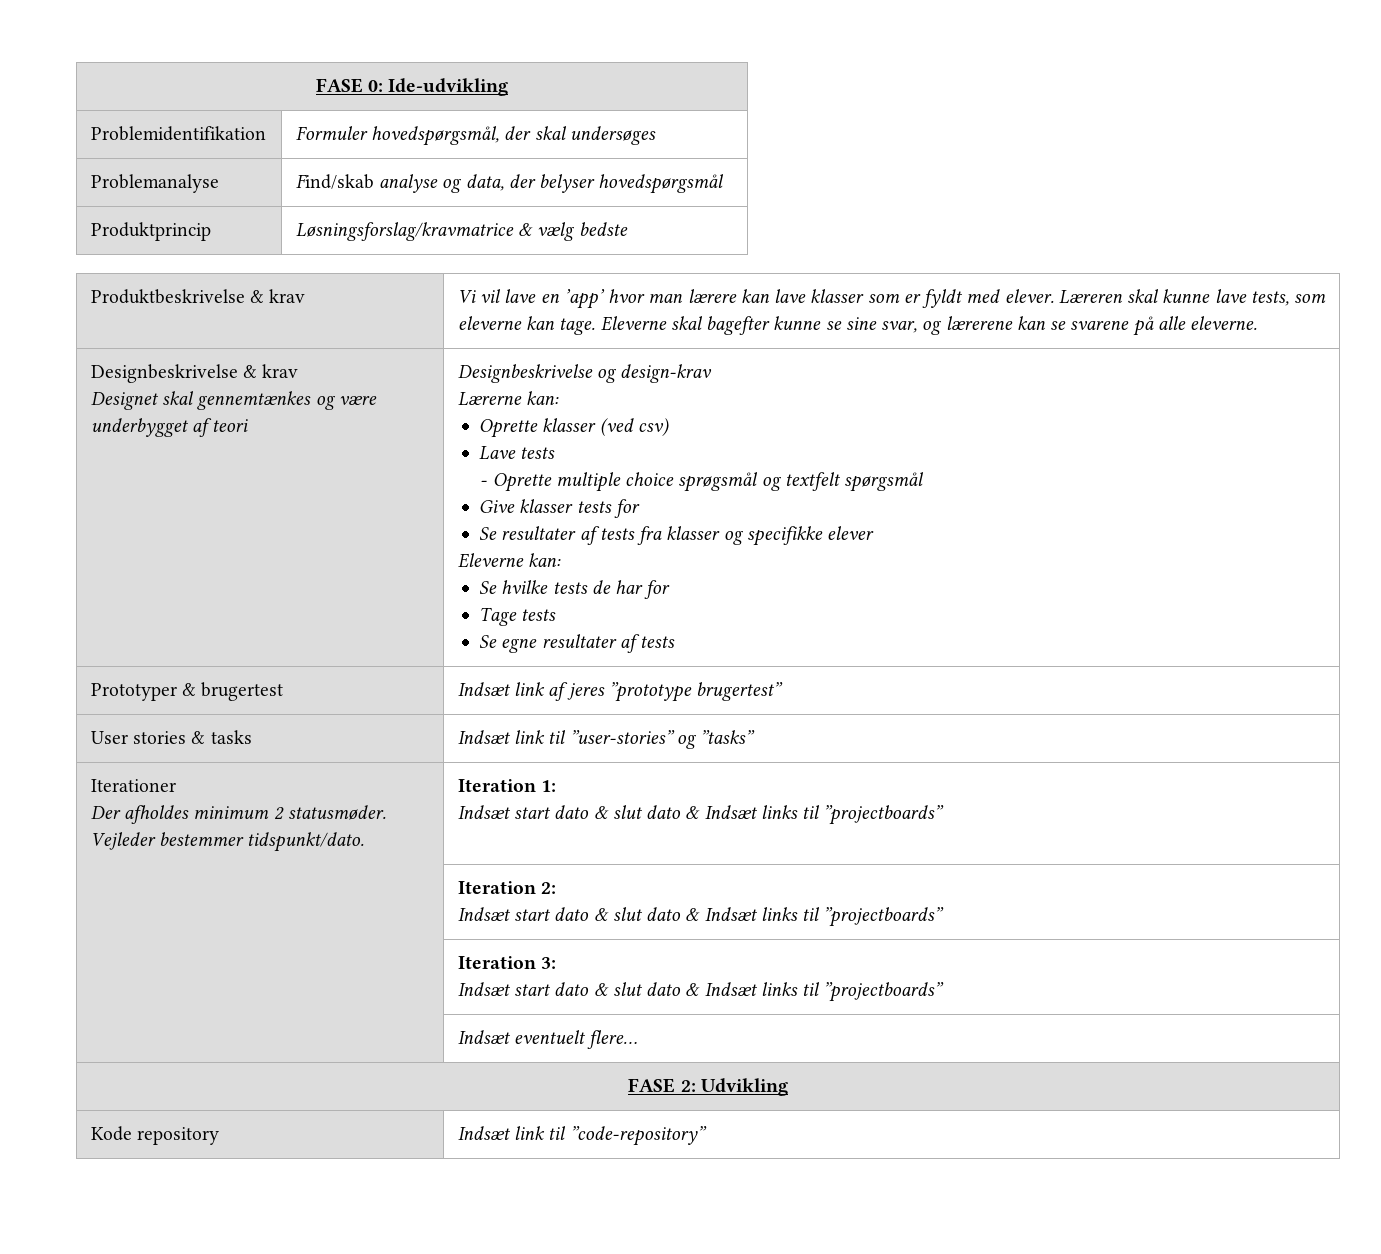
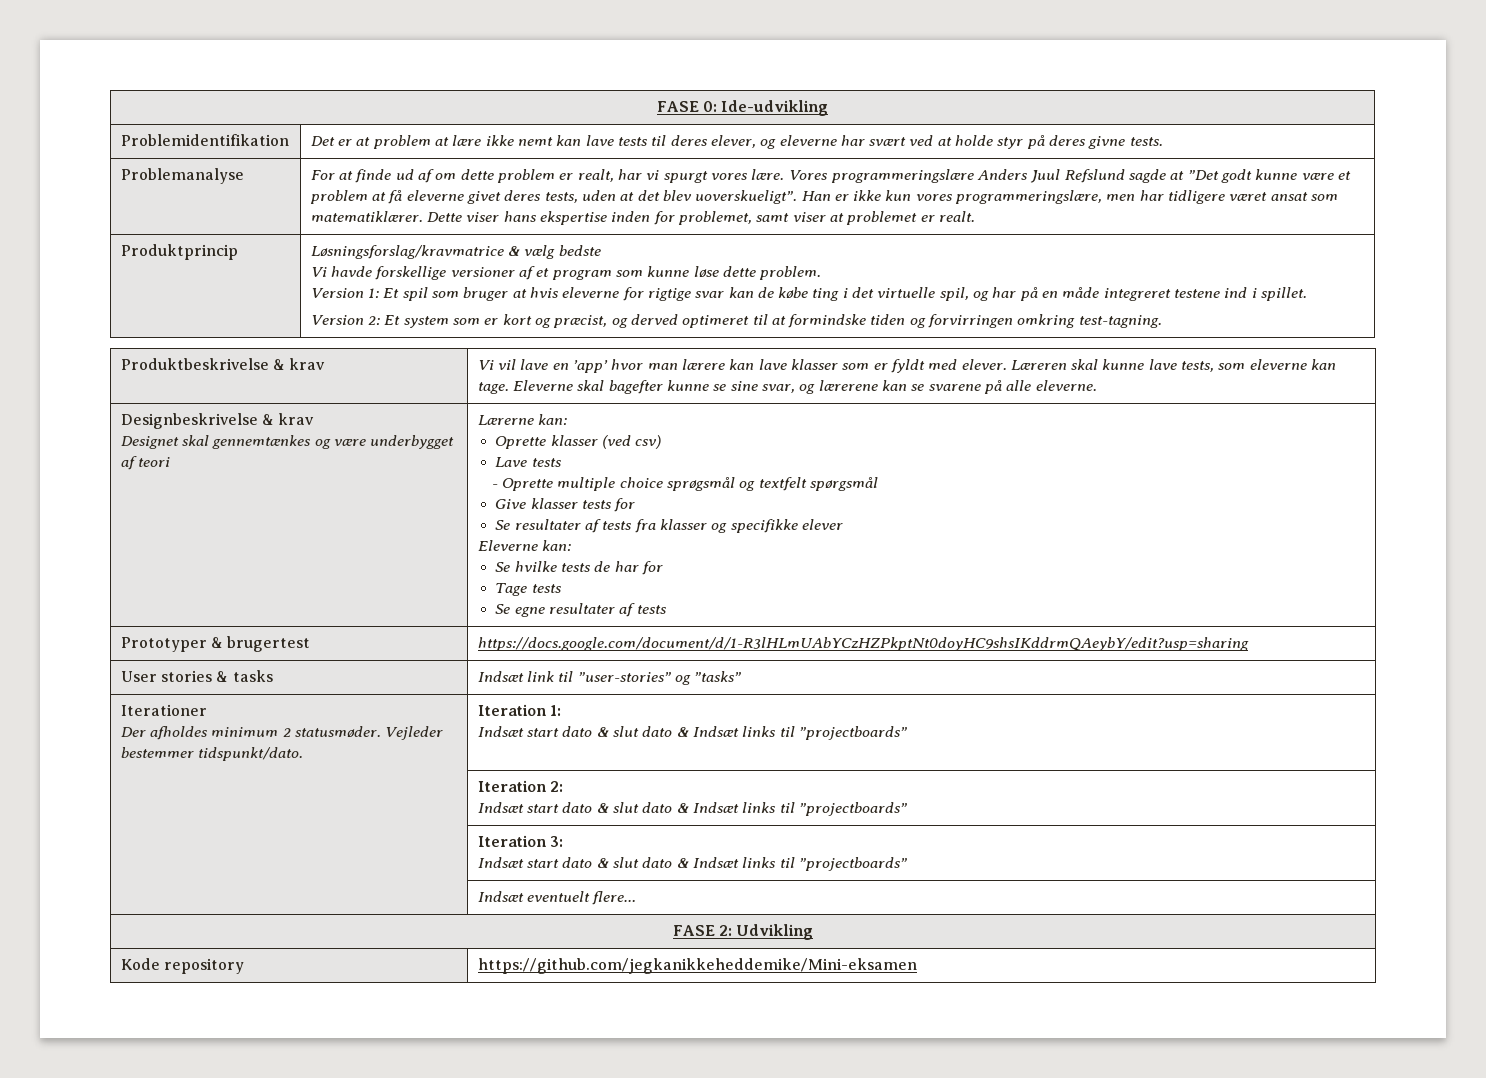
[295,126,656,146] [90,174,219,193] [295,174,725,194] Formuler hovedspørgsmål, der skal undersøges // Problemanalyse | Find/skab analyse og data, der belyser hovedspørgsmål -> [310,135,1163,149] [120,168,244,184] [310,169,1352,183] [309,190,1339,204] [310,211,975,225] Det er at problem at lære ikke nemt kan lave tests til deres elever, og eleverne har svært ved at holde styr på deres givne tests. // Problemanalyse | For at finde ud af om dette problem er realt, har vi spurgt vores lære. Vores programmeringslære Anders Juul Refslund sagde at ”Det godt kunne være et problem at få eleverne givet deres tests, uden at det blev uoverskueligt”. Han er ikke kun vores programmeringslære, men har tidligere været ansat som matematiklærer. Dette viser hans ekspertise inden for problemet, samt viser at problemet er realt.
(628, 229) none -> [310,266,822,280] [310,287,1307,301] [310,314,1162,328] // Vi havde forskellige versioner af et program som kunne løse dette problem. // Version 1: Et spil som bruger at hvis eleverne for rigtige svar kan de købe ting i det virtuelle spil, og har på en måde integreret testene ind i spillet. // Version 2: Et system som er kort og præcist, og derved optimeret til at formindske tiden og forvirringen omkring test-tagning.
[457,364,713,383] Designbeskrivelse og design-krav // -> (171, 462) none
[457,682,784,702] Indsæt link af jeres ”prototype brugertest” -> [477,637,1249,651] https://docs.google.com/document/d/1-R3lHLmUAbYCzHZPkptNt0doyHC9shsIKddrmQAeybY/edit?usp=sharing
[457,1126,707,1146] Indsæt link til ”code-repository” -> [477,958,917,974] https://github.com/jegkanikkeheddemike/Mini-eksamen

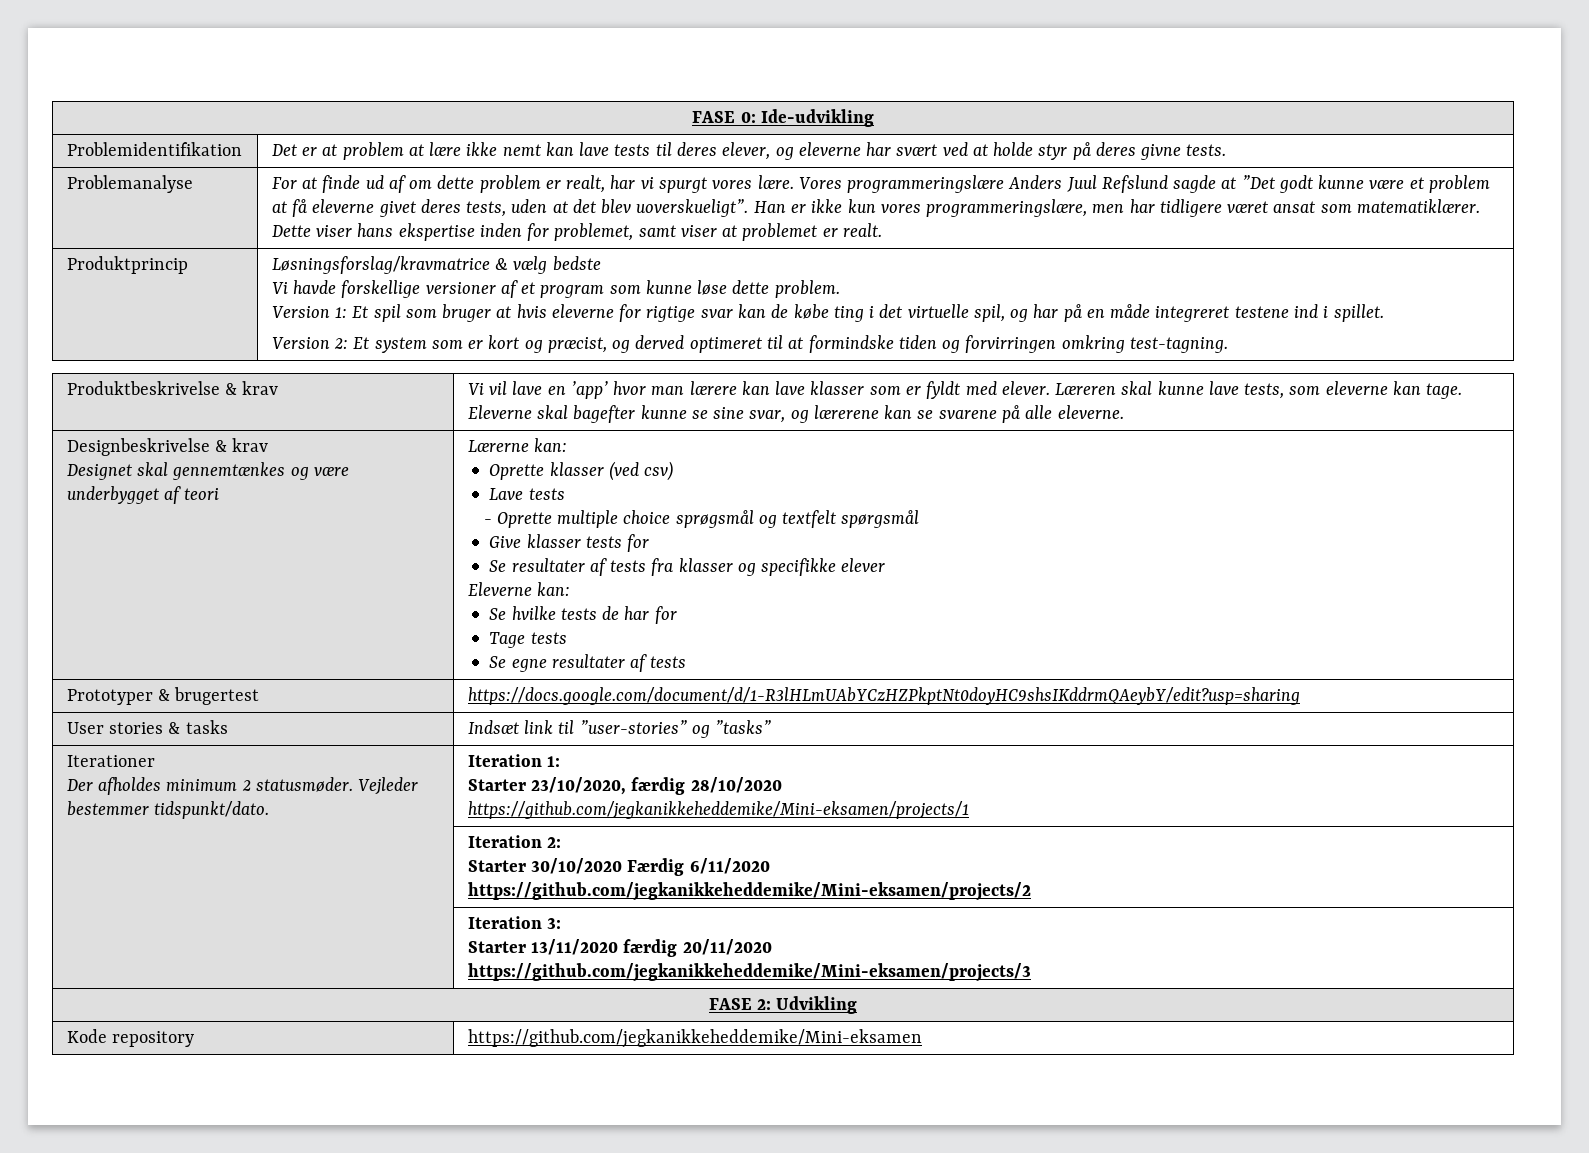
[477,726,907,740] [477,780,564,792] [477,802,907,816] [477,835,564,847] [477,857,907,871] [477,891,637,905] Indsæt start dato & slut dato & Indsæt links til ”projectboards” // | Iteration 2: // Indsæt start dato & slut dato & Indsæt links til ”projectboards” // | Iteration 3: // Indsæt start dato & slut dato & Indsæt links til ”projectboards” // | Indsæt eventuelt flere… -> [467,777,782,795] [467,801,969,819] [467,835,562,848] [467,858,770,876] [467,882,1031,901] [467,916,562,929] [467,939,772,957] [467,963,1031,982] Starter 23/10/2020, færdig 28/10/2020 // https://github.com/jegkanikkeheddemike/Mini-eksamen/projects/1 // | Iteration 2: // Starter 30/10/2020 Færdig 6/11/2020 // https://github.com/jegkanikkeheddemike/Mini-eksamen/projects/2 // | Iteration 3: // Starter 13/11/2020 færdig 20/11/2020 // https://github.com/jegkanikkeheddemike/Mini-eksamen/projects/3

